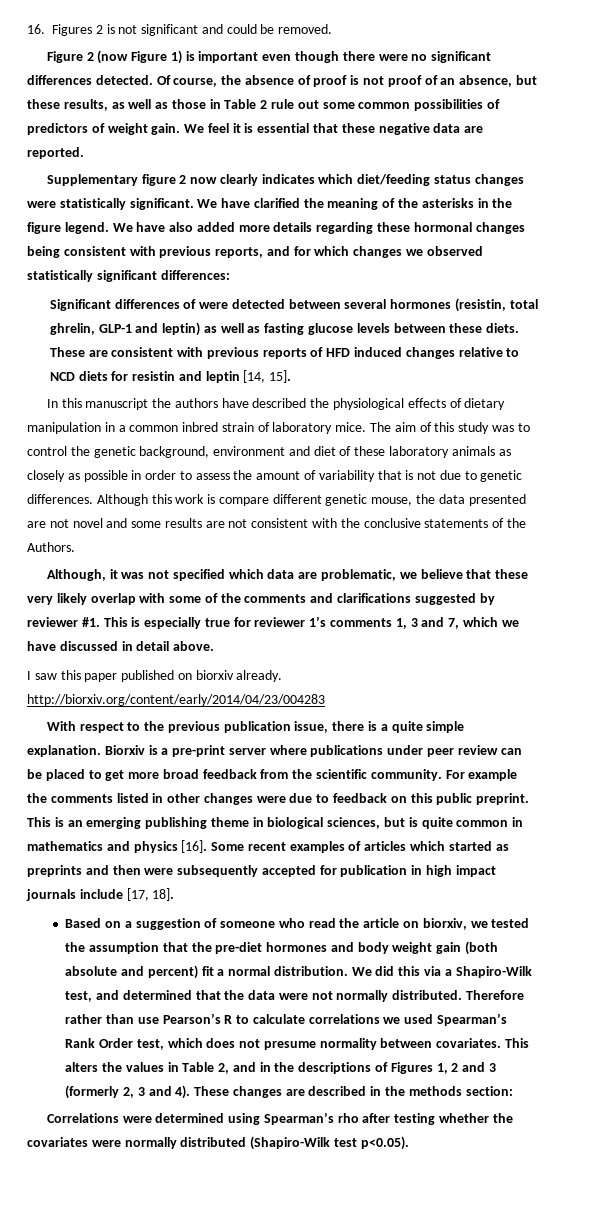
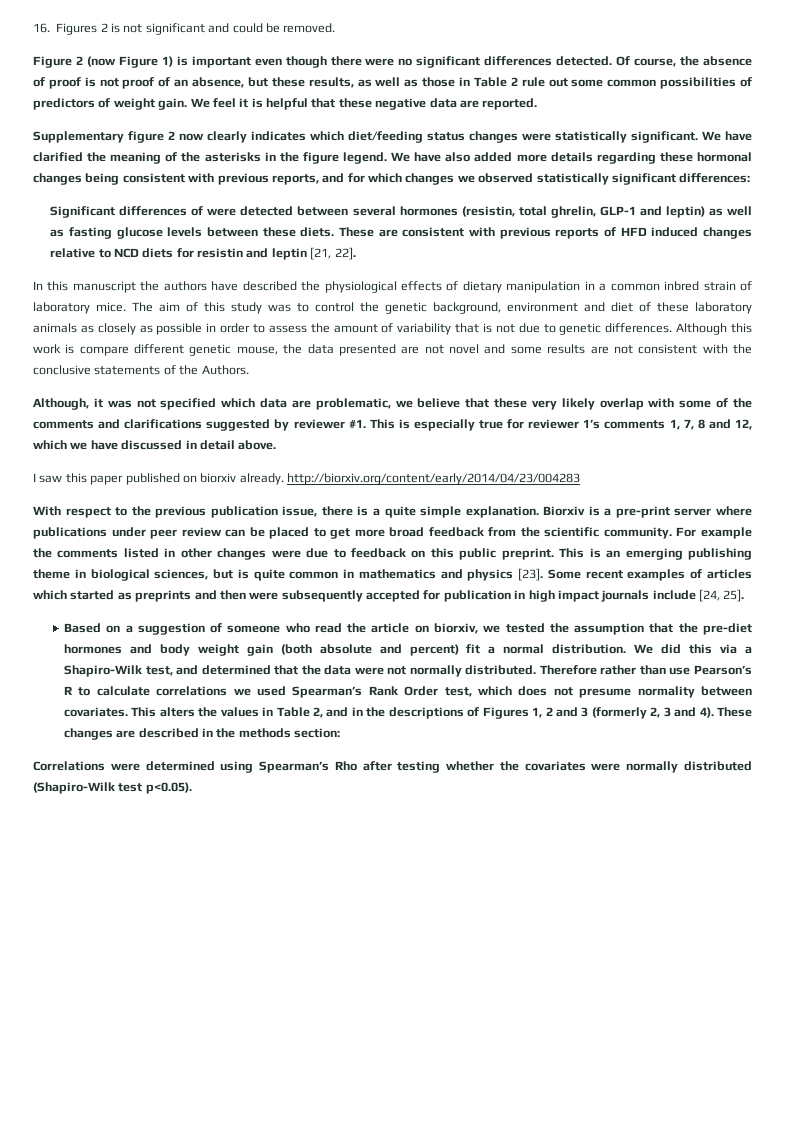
[257,123,310,133] essential -> [266,98,308,110] helpful
[243,370,292,383] [14, 15]. -> [310,247,356,260] [21, 22].
[410,617,460,629] 3 and 7, -> [683,419,752,430] 7, 8 and 12,
[181,840,208,853] [16]. -> [518,568,544,581] [23].
[126,888,175,901] [17, 18]. -> [699,589,745,602] [24, 25].
[337,1113,359,1123] rho -> [334,761,357,771] Rho

